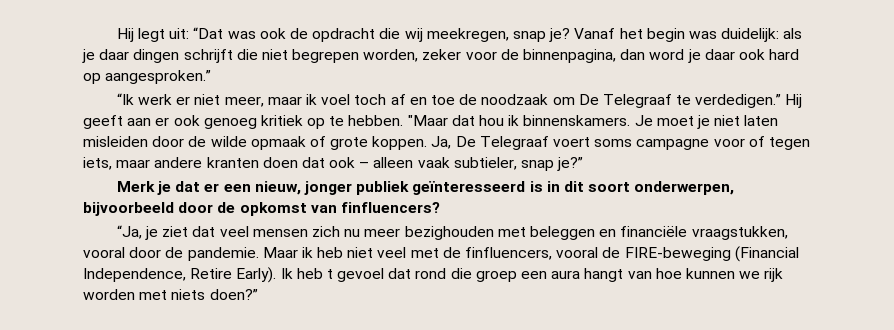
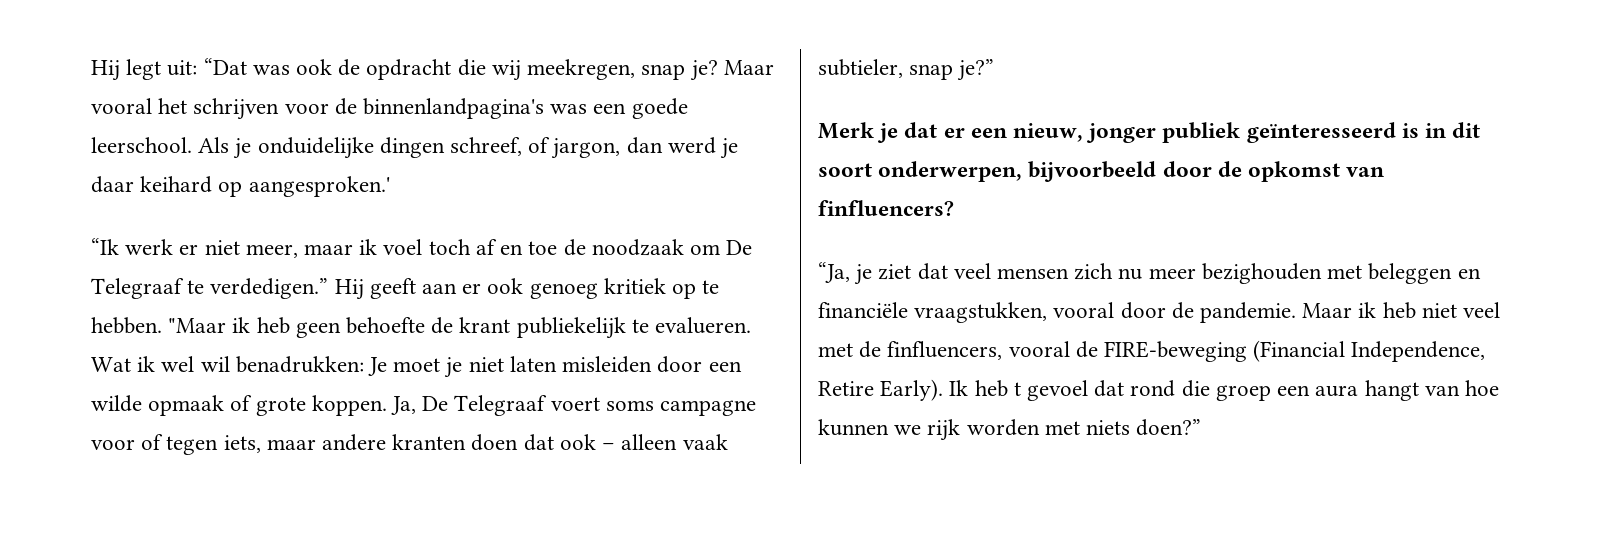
[574,28,803,42] [82,49,800,63] [83,70,212,84] Vanaf het begin was duidelijk: als je daar dingen schrijft die niet begrepen worden, zeker voor de binnenpagina, dan word je daar ook hard op aangesproken.” -> [723,60,774,75] [91,98,688,120] [91,137,739,159] [91,176,390,197] Maar vooral het schrijven voor de binnenlandpagina's was een goede leerschool. Als je onduidelijke dingen schreef, of jargon, dan werd je daar keihard op aangesproken.'
[451,115,631,126] dat hou ik binnenskamers. -> [232,317,752,339] [91,356,364,373] ik heb geen behoefte de krant publiekelijk te evalueren. Wat ik wel wil benadrukken:
[188,136,207,147] de -> [708,361,742,372] een

